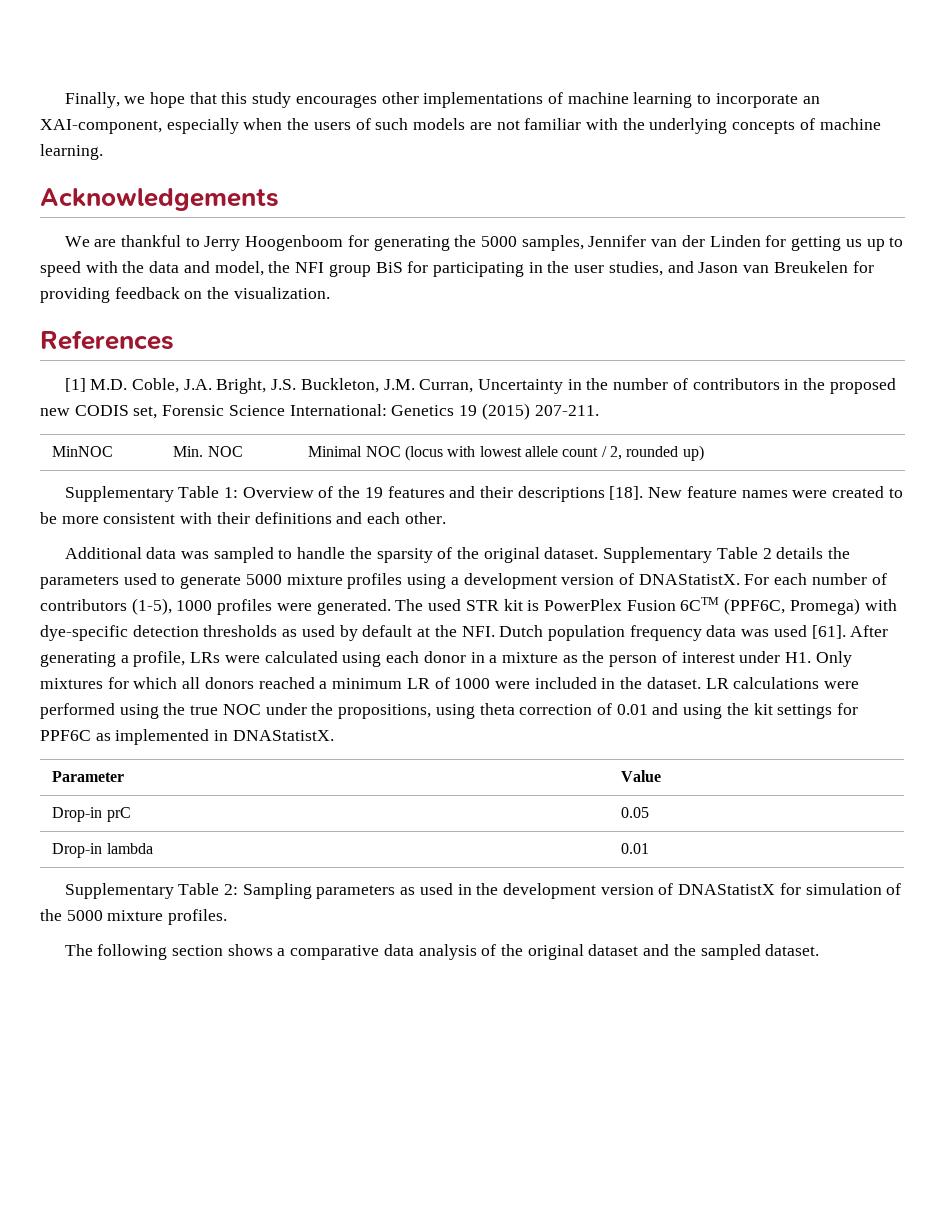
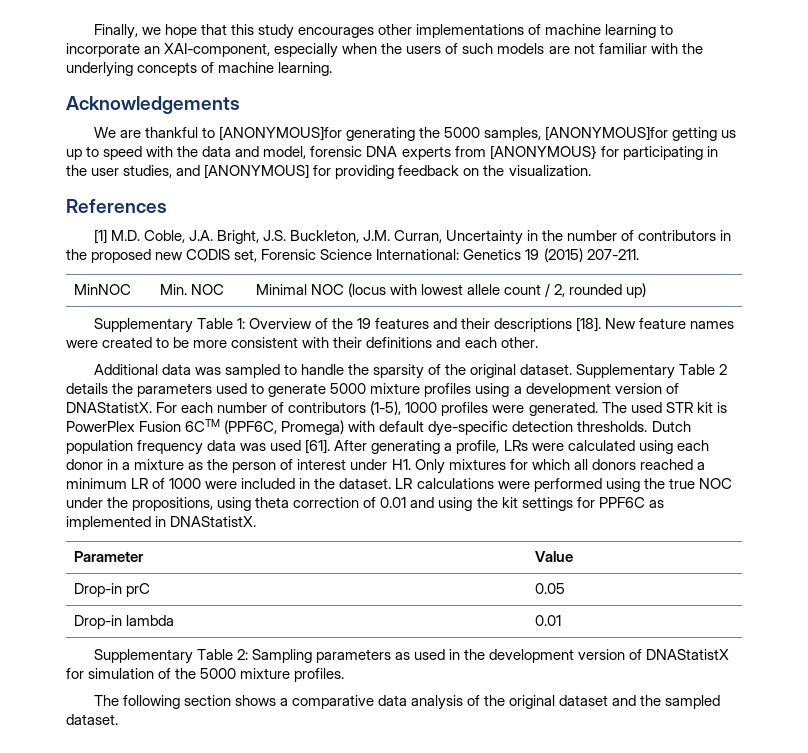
[204,235,369,251] Jerry Hoogenboom for -> [218,126,342,141] [ANONYMOUS]for
[588,235,787,247] Jennifer van der Linden for -> [544,126,668,141] [ANONYMOUS]for
[268,261,403,277] the NFI group BiS -> [310,145,597,160] forensic DNA experts from [ANONYMOUS}
[698,261,848,273] Jason van Breukelen -> [204,164,310,179] [ANONYMOUS]
(897, 605) none -> [379,421,425,432] default
[203,625,495,641] thresholds as used by default at the NFI. -> [577,421,648,432] thresholds.

